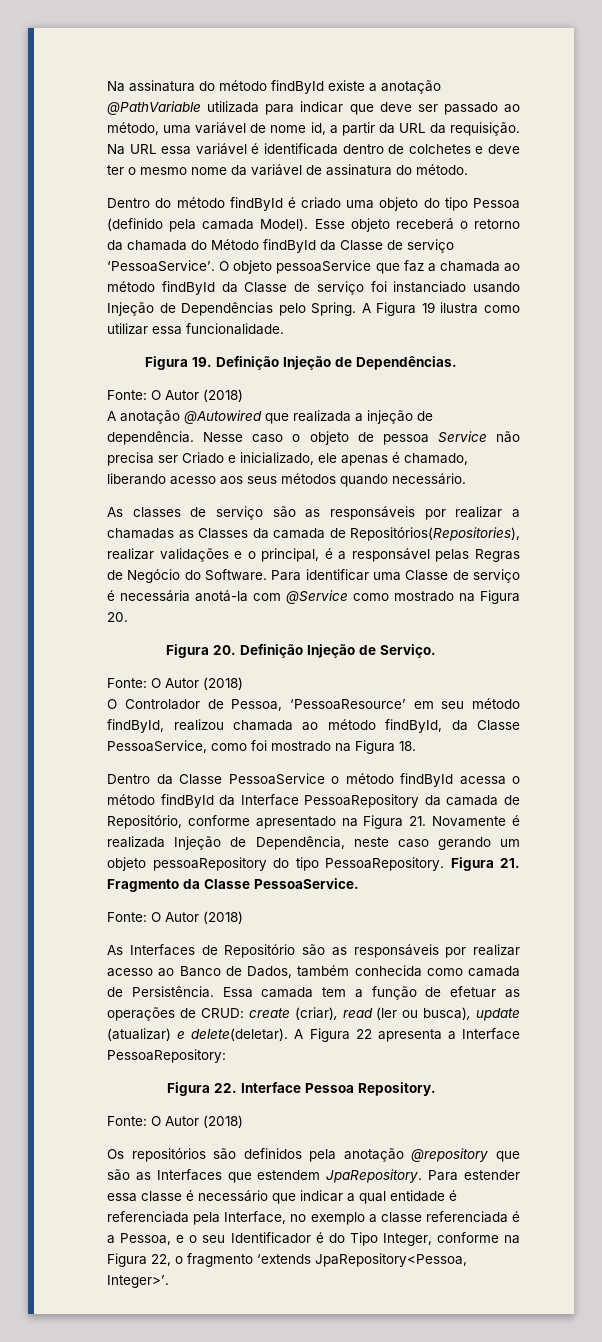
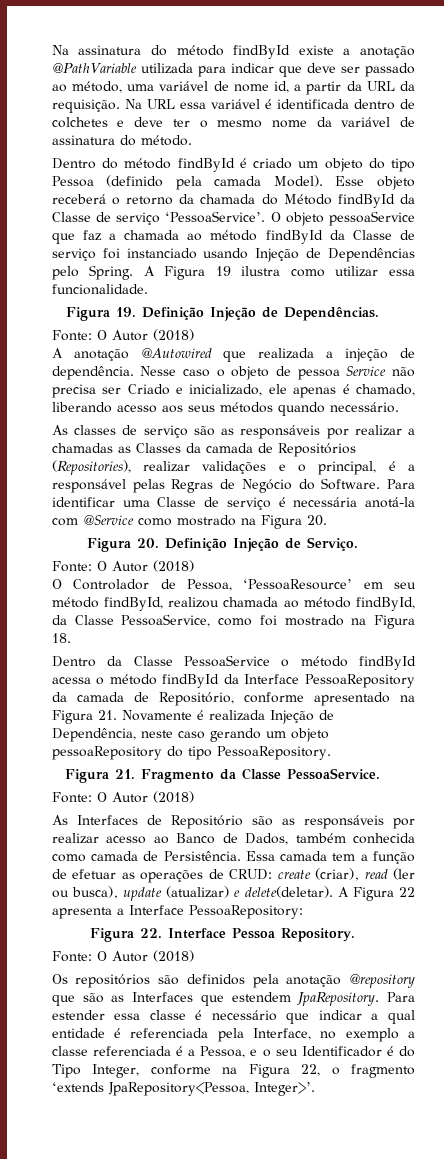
[346,200,375,209] uma -> [298,161,319,168] um
[350,527,520,541] Repositórios(Repositories), -> [277,443,356,457] [51,460,131,475] Repositórios (Repositories),
(445, 864) none -> (331, 753) //

